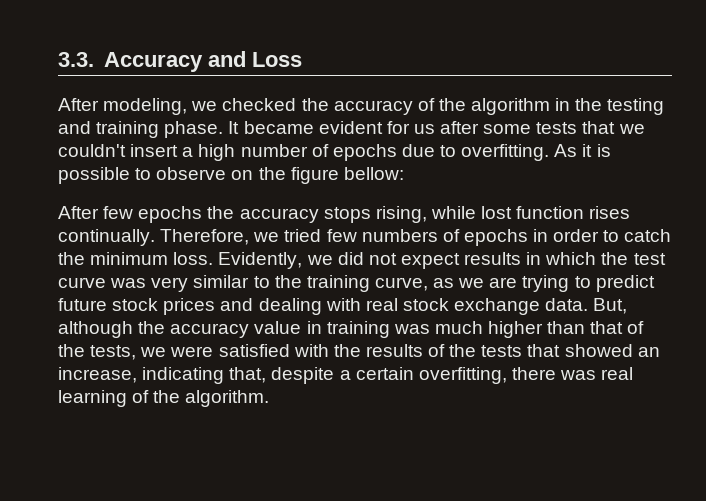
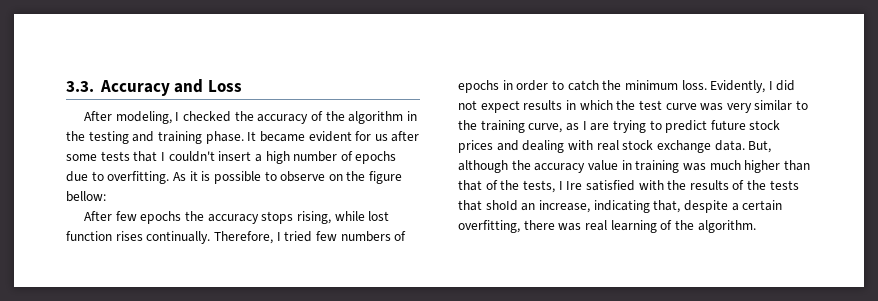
[191,101,218,111] we -> [175,112,180,121] I
[618,124,645,134] we -> [160,152,165,161] I
[253,232,280,242] we -> [276,232,281,241] I
[306,255,333,265] we -> [768,81,773,90] I
[458,278,485,288] we -> [582,121,587,130] I
[140,346,214,357] we were -> [558,181,583,190] I Ire
[564,344,633,357] showed -> [485,200,518,211] shoId

